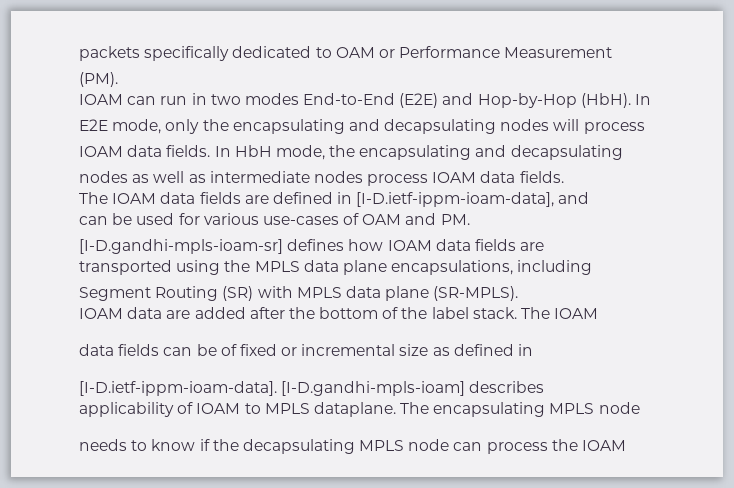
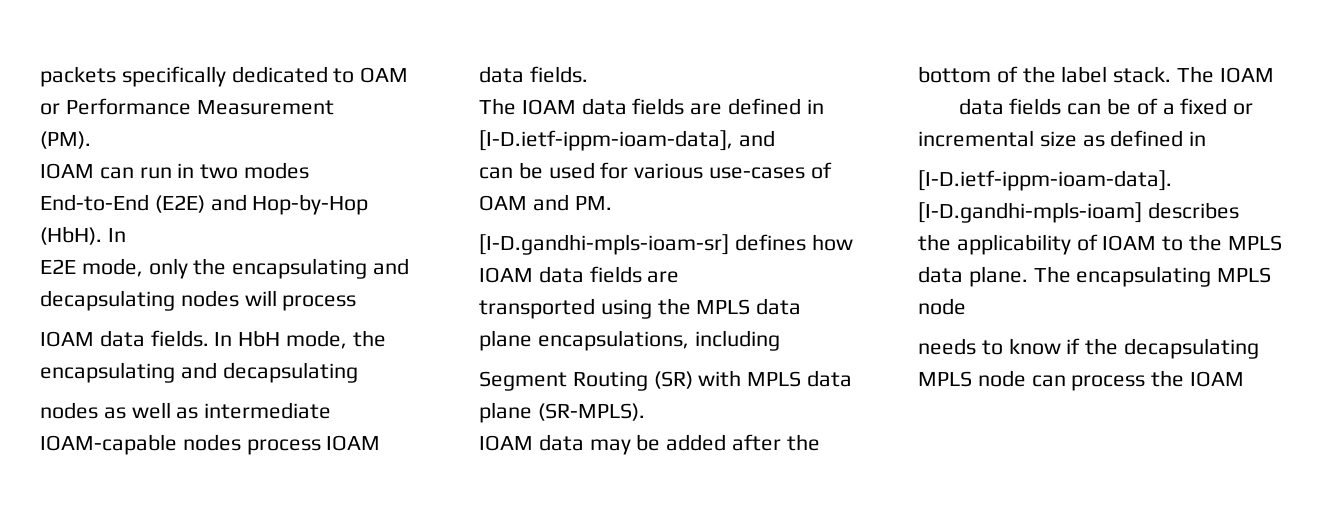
(310, 177) none -> [40,434,177,455] IOAM-capable
[166,310,191,319] are -> [589,434,661,455] may be
(237, 350) none -> [1162,103,1175,115] a
(545, 387) none -> [918,234,951,251] the
[264,402,396,417] MPLS dataplane. -> [1189,234,1282,251] [918,266,1028,287] the MPLS data plane.

